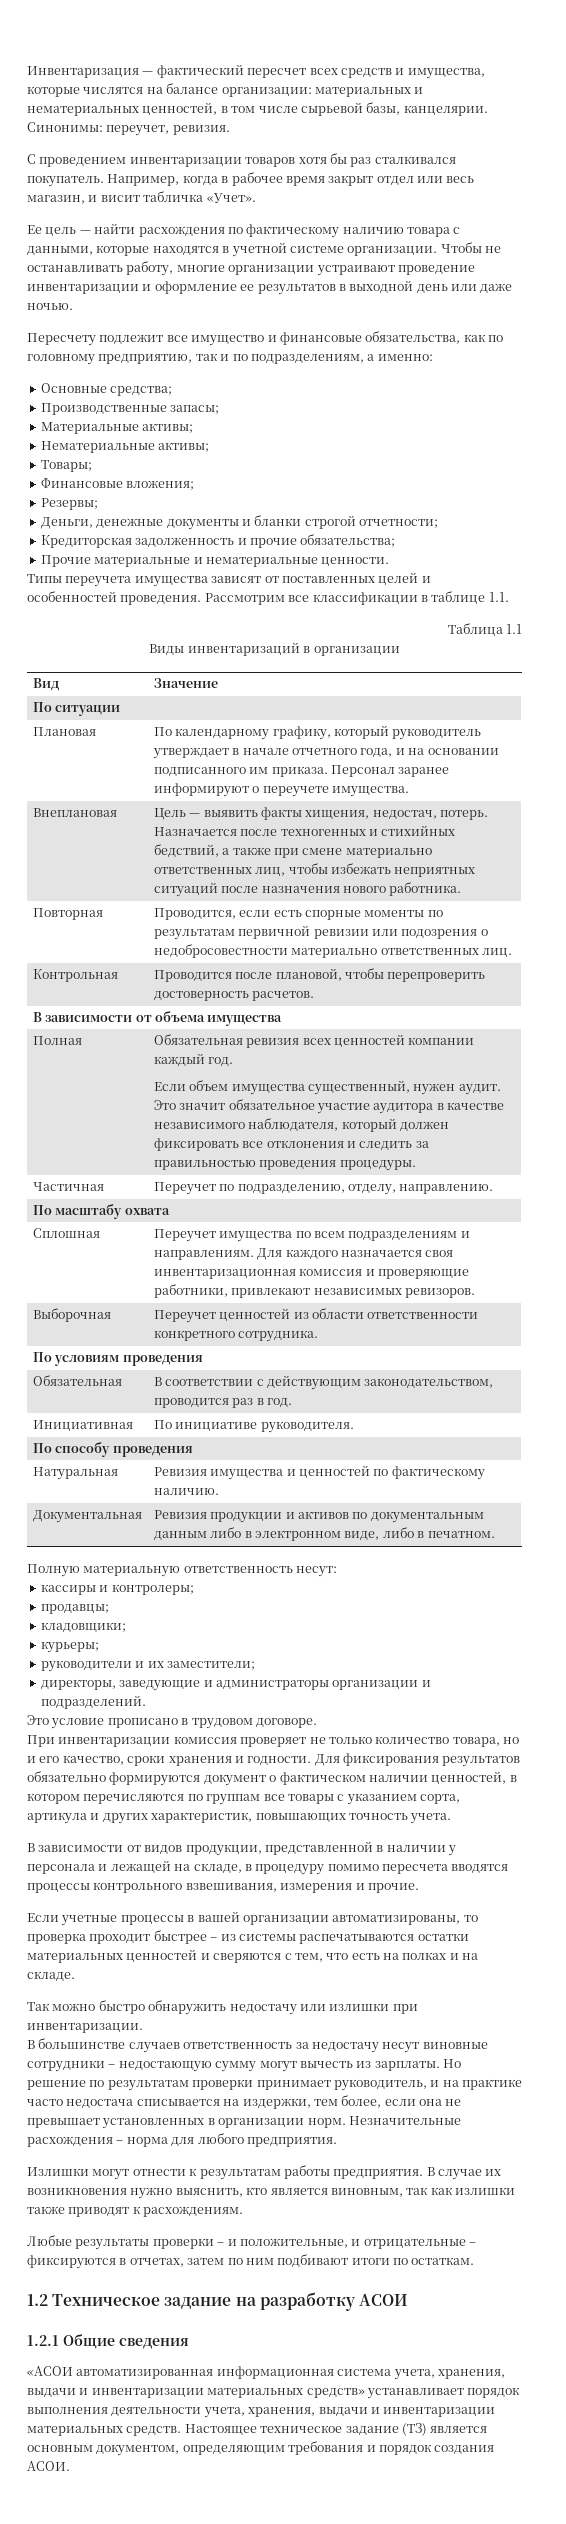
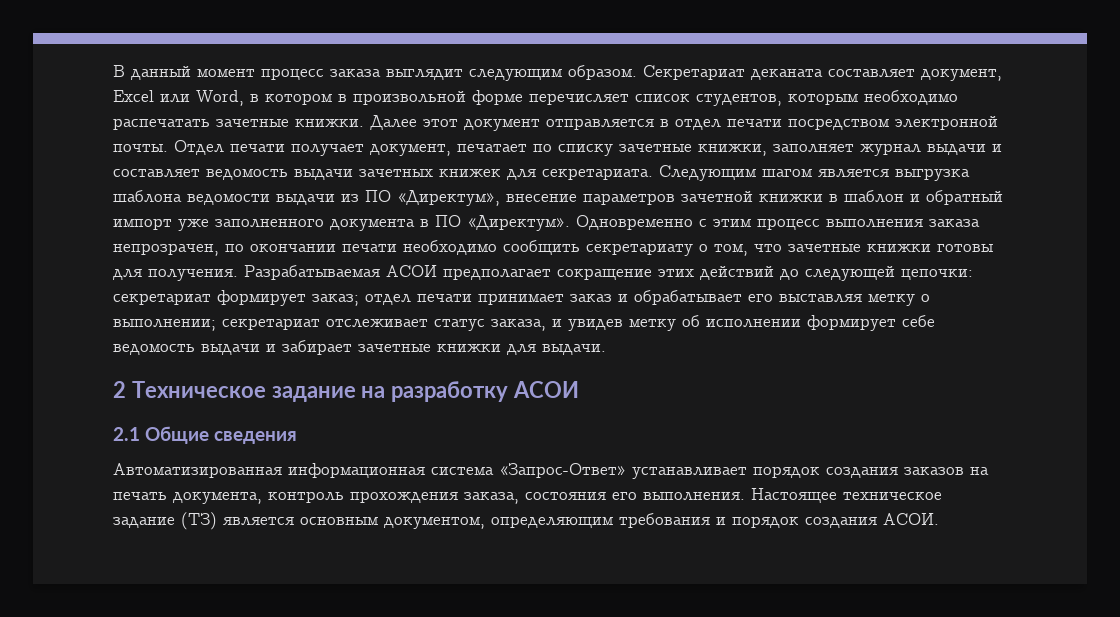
[27,64,485,79] [27,83,424,97] [27,102,488,116] [27,122,230,136] [27,153,456,167] [27,172,475,187] [27,191,256,204] [27,223,461,238] [27,242,501,257] [27,261,475,276] [27,280,513,295] [27,303,73,310] [27,331,503,346] [27,353,433,365] [40,383,173,396] [40,403,220,415] [40,422,194,434] [40,441,210,453] [40,460,92,472] [40,478,195,490] [40,498,98,510] [40,515,438,530] [40,534,396,548] [40,555,390,567] [27,572,431,587] [27,591,509,605] [447,623,522,637] [149,642,400,656] [32,678,59,691] [153,678,218,688] [32,702,121,716] [32,727,96,736] [153,725,482,740] [152,747,499,759] [153,765,450,777] [153,783,409,797] [32,808,117,817] [153,807,489,820] [153,825,456,836] [153,844,432,858] [153,863,476,877] [153,882,462,897] [32,908,103,920] [153,908,443,920] [153,925,488,940] [153,944,512,958] [32,969,118,982] [153,968,486,982] [153,991,315,1001] [32,1010,283,1026] [32,1036,82,1045] [153,1034,475,1048] [153,1053,234,1067] [153,1080,501,1095] [153,1099,505,1114] [153,1118,449,1132] [153,1138,429,1151] [153,1160,416,1171] [32,1182,104,1191] [153,1182,494,1195] [32,1203,170,1219] [32,1228,100,1238] [153,1229,470,1242] [153,1248,454,1260] [153,1268,469,1279] [153,1284,475,1298] [32,1308,111,1322] [153,1308,479,1323] [153,1330,319,1342] [32,1352,203,1366] [32,1375,122,1386] [153,1375,494,1390] [153,1398,292,1408] [32,1420,133,1432] [153,1420,354,1433] [32,1441,193,1457] [32,1467,118,1480] [153,1465,485,1480] [153,1488,219,1495] [32,1510,142,1523] [153,1510,484,1523] [153,1527,495,1541] [27,1564,338,1577] [40,1584,194,1595] [40,1604,109,1614] [40,1622,126,1633] [40,1641,99,1653] [40,1660,255,1672] [40,1679,431,1691] [40,1695,146,1709] [27,1715,317,1729] [27,1735,519,1747] [27,1753,521,1767] [27,1771,517,1786] [27,1793,460,1805] [27,1812,452,1824] [27,1841,456,1856] [27,1860,509,1875] [27,1882,419,1893] [27,1911,478,1926] [27,1930,469,1944] [27,1949,479,1963] [27,1971,75,1982] [27,2000,418,2015] [27,2023,143,2033] [27,2038,488,2053] [27,2059,461,2072] [27,2079,522,2091] [27,2095,462,2109] [27,2116,461,2129] [27,2133,337,2147] [27,2165,502,2180] [27,2187,515,2199] [27,2206,244,2217] [27,2235,476,2250] [27,2254,475,2269] [27,2294,48,2306] Инвентаризация — фактический пересчет всех средств и имущества, которые числятся на балансе организации: материальных и нематериальных ценностей, в том числе сырьевой базы, канцелярии. Синонимы: переучет, ревизия. // С проведением инвентаризации товаров хотя бы раз сталкивался покупатель. Например, когда в рабочее время закрыт отдел или весь магазин, и висит табличка «Учет». // Ее цель — найти расхождения по фактическому наличию товара с данными, которые находятся в учетной системе организации. Чтобы не останавливать работу, многие организации устраивают проведение инвентаризации и оформление ее результатов в выходной день или даже ночью. // Пересчету подлежит все имущество и финансовые обязательства, как по головному предприятию, так и по подразделениям, а именно: // Основные средства; // Производственные запасы; // Материальные активы; // Нематериальные активы; // Товары; // Финансовые вложения; // Резервы; // Деньги, денежные документы и бланки строгой отчетности; // Кредиторская задолженность и прочие обязательства; // Прочие материальные и нематериальные ценности. // Типы переучета имущества зависят от поставленных целей и особенностей проведения. Рассмотрим все классификации в таблице 1.1. // Таблица 1.1 // Виды инвентаризаций в организации // Вид | Значение // По ситуации // Плановая | По календарному графику, который руководитель утверждает в начале отчетного года, и на основании подписанного им приказа. Персонал заранее информируют о переучете имущества. // Внеплановая | Цель — выявить факты хищения, недостач, потерь. Назначается после техногенных и стихийных бедствий, а также при смене материально ответственных лиц, чтобы избежать неприятных ситуаций после назначения нового работника. // Повторная | Проводится, если есть спорные моменты по результатам первичной ревизии или подозрения о недобросовестности материально ответственных лиц. // Контрольная | Проводится после плановой, чтобы перепроверить достоверность расчетов. // В зависимости от объема имущества // Полная | Обязательная ревизия всех ценностей компании каждый год. // Если объем имущества существенный, нужен аудит. Это значит обязательное участие аудитора в качестве независимого наблюдателя, который должен фиксировать все отклонения и следить за правильностью проведения процедуры. // Частичная | Переучет по подразделению, отделу, направлению. // По масштабу охвата // Сплошная | Переучет имущества по всем подразделениям и направлениям. Для каждого назначается своя инвентаризационная комиссия и проверяющие работники, привлекают независимых ревизоров. // Выборочная | Переучет ценностей из области ответственности конкретного сотрудника. // По условиям проведения // Обязательная | В соответствии с действующим законодательством, проводится раз в год. // Инициативная | По инициативе руководителя. // По способу проведения // Натуральная | Ревизия имущества и ценностей по фактическому наличию. // Документальная | Ревизия продукции и активов по документальным данным либо в электронном виде, либо в печатном. // Полную материальную ответственность несут: // кассиры и контролеры; // продавцы; // кладовщики; // курьеры; // руководители и их заместители; // директоры, заведующие и администраторы организации и подразделений. // Это условие прописано в трудовом договоре. // При инвентаризации комиссия проверяет не только количество товара, но и его качество, сроки хранения и годности. Для фиксирования результатов обязательно формируются документ о фактическом наличии ценностей, в котором перечисляются по группам все товары с указанием сорта, артикула и других характеристик, повышающих точность учета. // В зависимости от видов продукции, представленной в наличии у персонала и лежащей на складе, в процедуру помимо пересчета вводятся процессы контрольного взвешивания, измерения и прочие. // Если учетные процессы в вашей организации автоматизированы, то проверка проходит быстрее – из системы распечатываются остатки материальных ценностей и сверяются с тем, что есть на полках и на складе. // Так можно быстро обнаружить недостачу или излишки при инвентаризации. // В большинстве случаев ответственность за недостачу несут виновные сотрудники – недостающую сумму могут вычесть из зарплаты. Но решение по результатам проверки принимает руководитель, и на практике часто недостача списывается на издержки, тем более, если она не превышает установленных в организации норм. Незначительные расхождения – норма для любого предприятия. // Излишки могут отнести к результатам работы предприятия. В случае их возникновения нужно выяснить, кто является виновным, так как излишки также приводят к расхождениям. // Любые результаты проверки – и положительные, и отрицательные – фиксируются в отчетах, затем по ним подбивают итоги по остаткам. // 1.2 -> [113,65,1002,81] [113,90,958,106] [113,115,998,131] [113,140,1002,156] [113,165,970,181] [113,190,1003,206] [113,215,980,231] [113,240,993,256] [113,265,973,281] [113,290,930,306] [113,315,935,331] [113,340,606,355] [113,381,126,398] В данный момент процесс заказа выглядит следующим образом. Секретариат деканата составляет документ, Excel или Word, в котором в произвольной форме перечисляет список студентов, которым необходимо распечатать зачетные книжки. Далее этот документ отправляется в отдел печати посредством электронной почты. Отдел печати получает документ, печатает по списку зачетные книжки, заполняет журнал выдачи и составляет ведомость выдачи зачетных книжек для секретариата. Следующим шагом является выгрузка шаблона ведомости выдачи из ПО «Директум», внесение параметров зачетной книжки в шаблон и обратный импорт уже заполненного документа в ПО «Директум». Одновременно с этим процесс выполнения заказа непрозрачен, по окончании печати необходимо сообщить секретариату о том, что зачетные книжки готовы для получения. Разрабатываемая АСОИ предполагает сокращение этих действий до следующей цепочки: секретариат формирует заказ; отдел печати принимает заказ и обрабатывает его выставляя метку о выполнении; секретариат отслеживает статус заказа, и увидев метку об исполнении формирует себе ведомость выдачи и забирает зачетные книжки для выдачи. // 2
[27,2335,59,2346] 1.2.1 -> [113,427,140,441] 2.1
[27,2366,505,2380] [27,2387,521,2399] [27,2407,496,2418] [27,2426,182,2436] «АСОИ автоматизированная информационная система учета, хранения, выдачи и инвентаризации материальных средств» устанавливает порядок выполнения деятельности учета, хранения, выдачи и инвентаризации материальных средств. -> [113,463,989,479] [113,491,745,504] Автоматизированная информационная система «Запрос-Ответ» устанавливает порядок создания заказов на печать документа, контроль прохождения заказа, состояния его выполнения.

